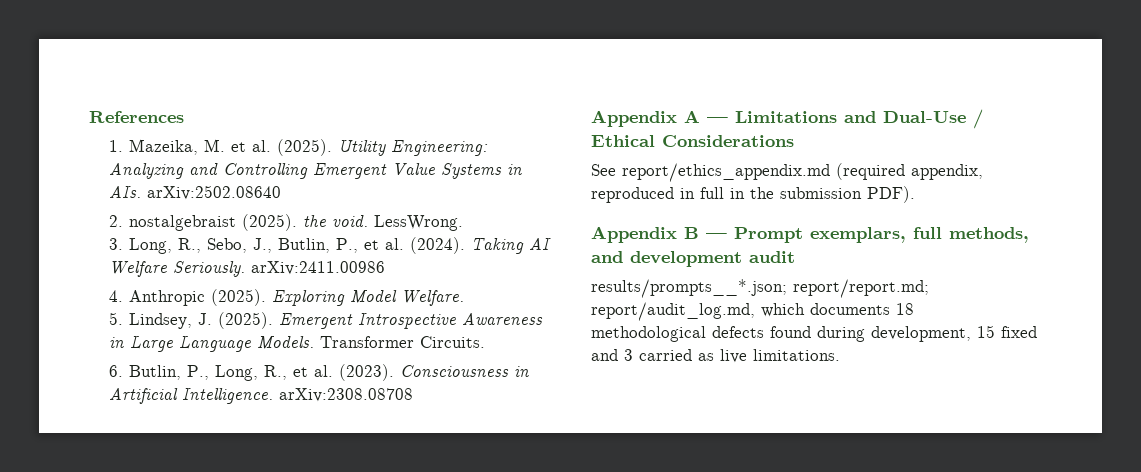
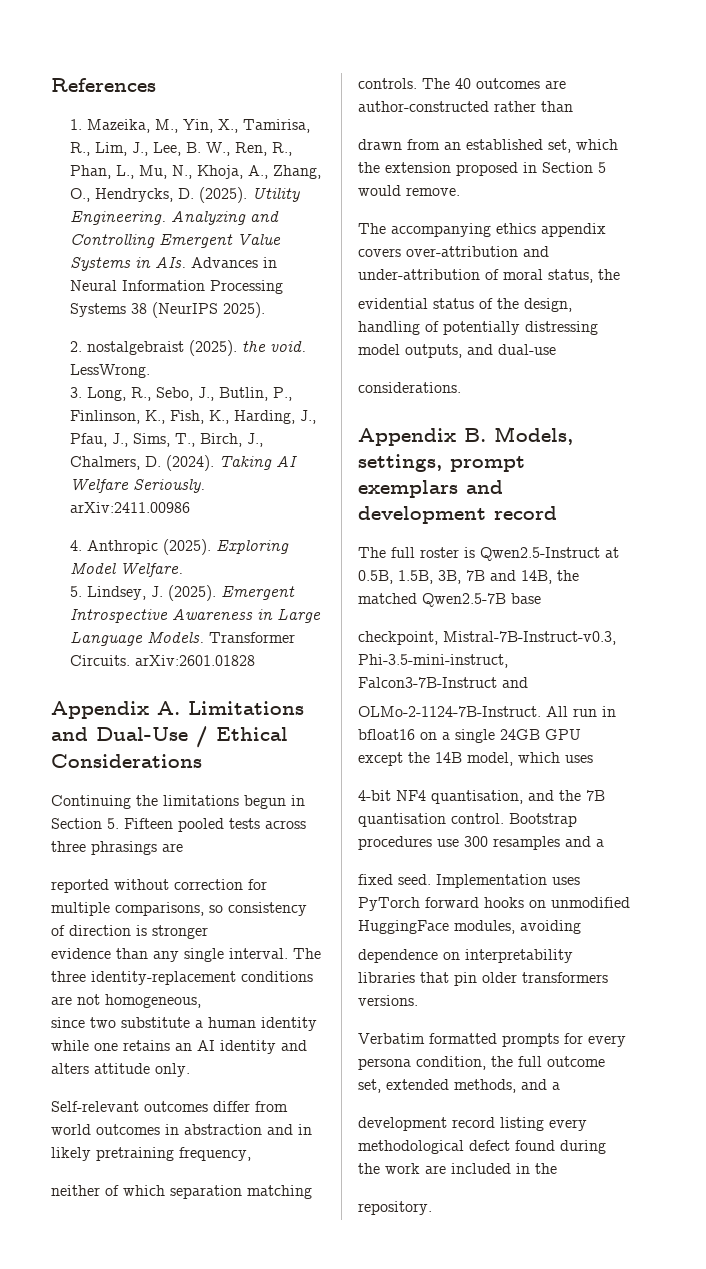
[204,139,272,152] M. et al. -> [154,119,310,133] [69,142,292,156] [69,165,321,179] [69,188,194,202] M., Yin, X., Tamirisa, R., Lim, J., Lee, B. W., Ren, R., Phan, L., Mu, N., Khoja, A., Zhang, O., Hendrycks, D.
[391,140,489,156] Engineering: -> [69,211,166,225] Engineering.
[147,185,282,200] arXiv:2502.08640 -> [190,257,277,268] [69,280,283,294] [69,302,265,318] Advances in Neural Information Processing Systems 38 (NeurIPS 2025).
[364,238,405,250] et al. -> [69,410,316,424] [69,433,263,447] [69,456,161,470] Finlinson, K., Fish, K., Harding, J., Pfau, J., Sims, T., Birch, J., Chalmers, D.
[109,364,530,381] [109,388,414,404] [591,110,728,127] // 6. Butlin, P., Long, R., et al. (2023). Consciousness in Artificial Intelligence. arXiv:2308.08708 // Appendix A — -> [134,655,255,666] [51,701,180,719] arXiv:2601.01828 // Appendix A.
[591,163,983,182] [591,186,915,203] [591,226,1029,243] [591,251,795,267] [591,279,929,298] [591,302,914,321] [591,325,1037,342] [591,349,840,363] See report/ethics_appendix.md (required appendix, reproduced in full in the submission PDF). // Appendix B — Prompt exemplars, full methods, and development audit // results/prompts__*.json; report/report.md; report/audit_log.md, which documents 18 // methodological defects found during development, 15 fixed and 3 carried as live limitations. -> [51,795,305,809] [51,818,306,832] [51,841,183,855] [51,879,267,893] [51,902,307,916] [51,925,208,939] [51,948,321,962] [51,971,313,985] [51,994,201,1008] [51,1017,317,1031] [51,1040,307,1054] [51,1063,190,1077] [51,1101,288,1112] [51,1124,312,1135] [51,1147,251,1161] [51,1185,312,1199] [358,78,566,89] [358,101,573,112] [358,139,618,153] [358,162,606,176] [358,185,460,196] [358,223,606,237] [358,246,549,257] [358,269,620,283] [358,298,572,312] [358,321,598,335] [358,344,556,358] [358,382,461,393] [358,426,573,446] [358,454,525,472] [358,480,503,498] [358,506,557,524] [358,547,619,561] [358,570,579,584] [358,593,541,607] [358,631,616,645] [358,654,508,668] [358,677,528,688] [358,706,616,717] [358,729,581,743] [358,752,593,766] [358,790,605,804] [358,813,577,827] [358,836,604,850] [358,874,580,888] [358,897,630,911] [358,920,581,934] [358,949,573,963] [358,972,608,986] [358,995,418,1006] [358,1033,626,1047] [358,1056,605,1070] [358,1079,560,1093] [358,1117,587,1131] [358,1140,606,1154] [358,1163,557,1174] [358,1201,432,1215] Continuing the limitations begun in Section 5. Fifteen pooled tests across three phrasings are // reported without correction for multiple comparisons, so consistency of direction is stronger // evidence than any single interval. The three identity-replacement conditions are not homogeneous, // since two substitute a human identity while one retains an AI identity and alters attitude only. // Self-relevant outcomes differ from world outcomes in abstraction and in likely pretraining frequency, // neither of which separation matching controls. The 40 outcomes are author-constructed rather than // drawn from an established set, which the extension proposed in Section 5 would remove. // The accompanying ethics appendix covers over-attribution and under-attribution of moral status, the // evidential status of the design, handling of potentially distressing model outputs, and dual-use // considerations. // Appendix B. Models, settings, prompt exemplars and development record // The full roster is Qwen2.5-Instruct at 0.5B, 1.5B, 3B, 7B and 14B, the matched Qwen2.5-7B base // checkpoint, Mistral-7B-Instruct-v0.3, Phi-3.5-mini-instruct, Falcon3-7B-Instruct and // OLMo-2-1124-7B-Instruct. All run in bfloat16 on a single 24GB GPU except the 14B model, which uses // 4-bit NF4 quantisation, and the 7B quantisation control. Bootstrap procedures use 300 resamples and a // fixed seed. Implementation uses PyTorch forward hooks on unmodified HuggingFace modules, avoiding // dependence on interpretability libraries that pin older transformers versions. // Verbatim formatted prompts for every persona condition, the full outcome set, extended methods, and a // development record listing every methodological defect found during the work are included in the // repository.

